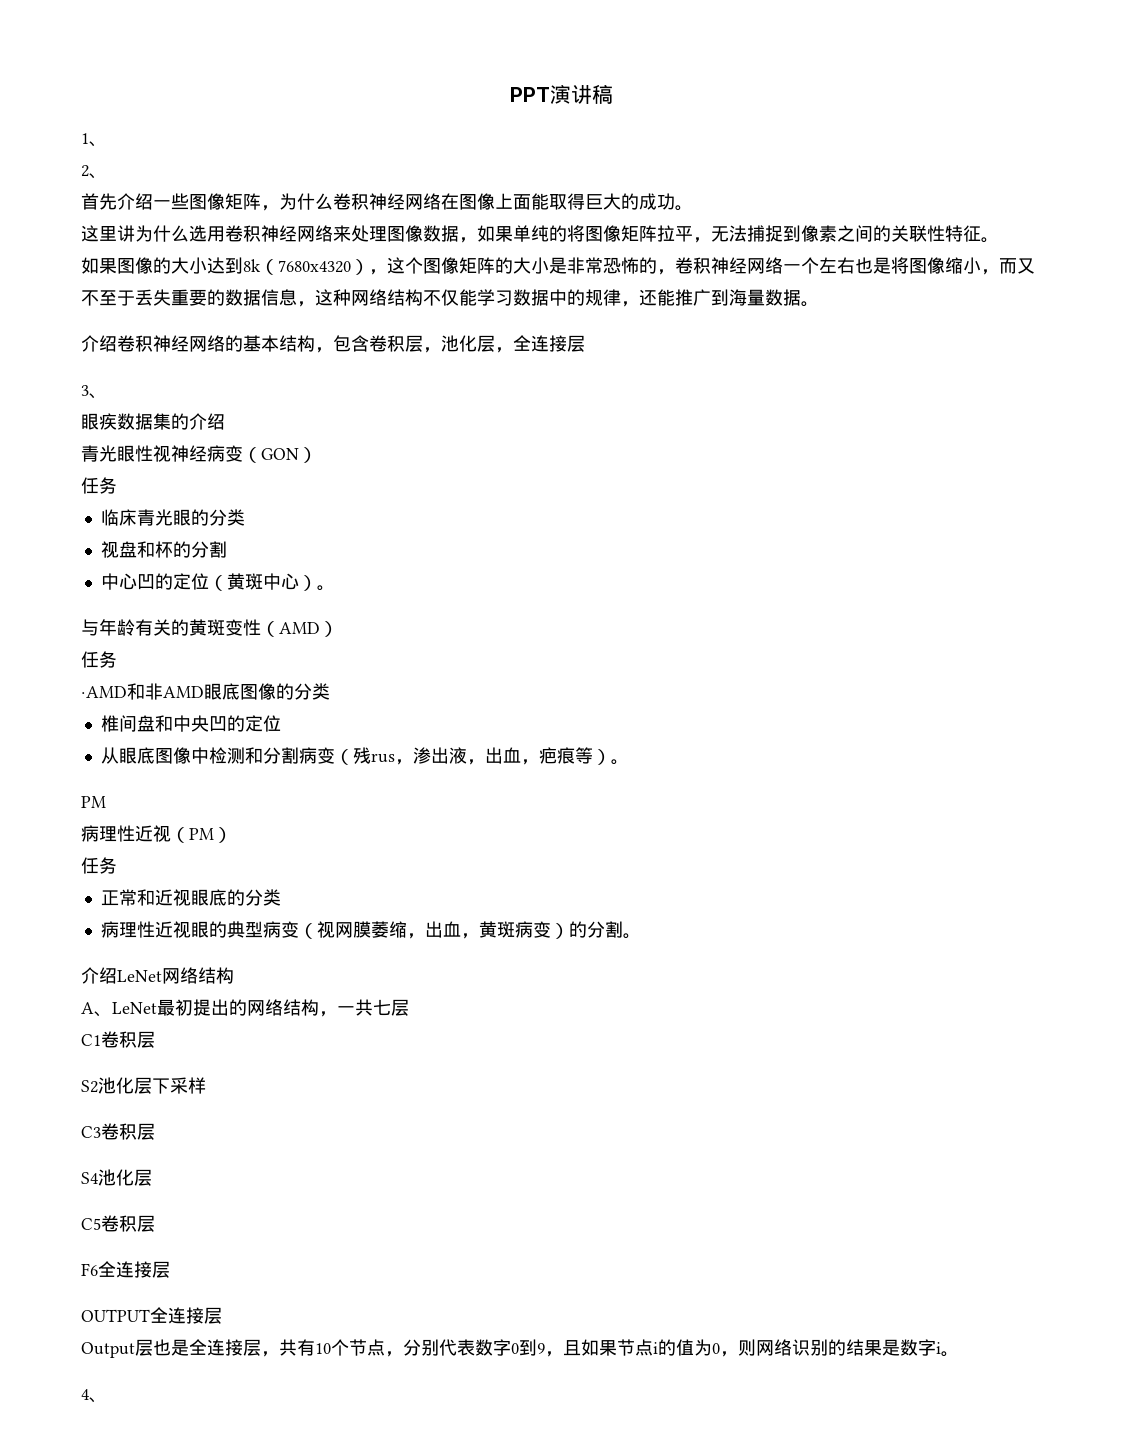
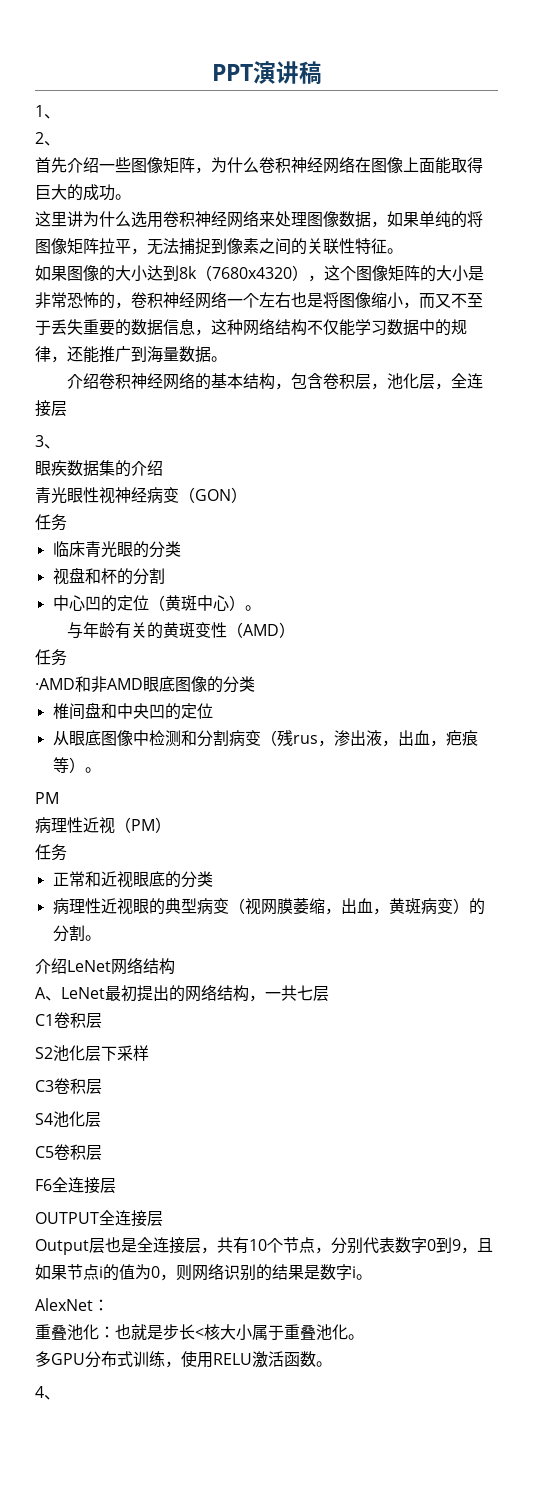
(959, 1354) none -> [35,1298,109,1311] [35,1324,364,1341] [35,1351,332,1368] // AlexNet： // 重叠池化：也就是步长<核大小属于重叠池化。 // 多GPU分布式训练，使用RELU激活函数。

